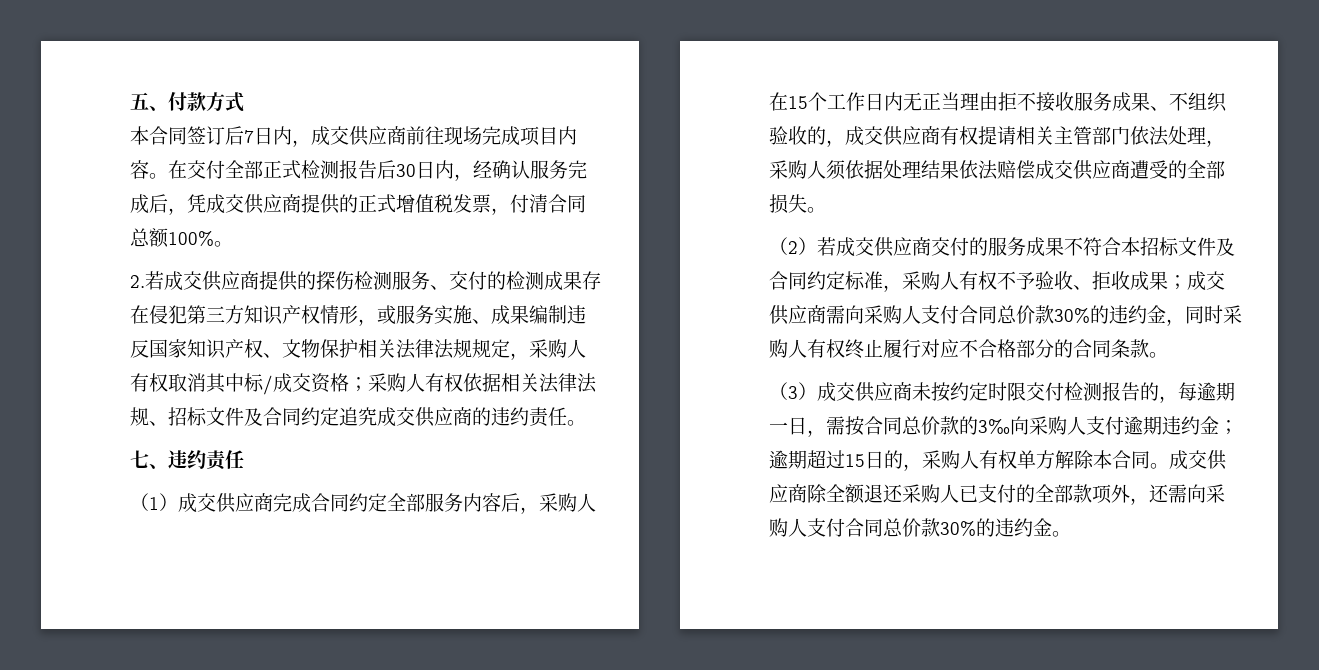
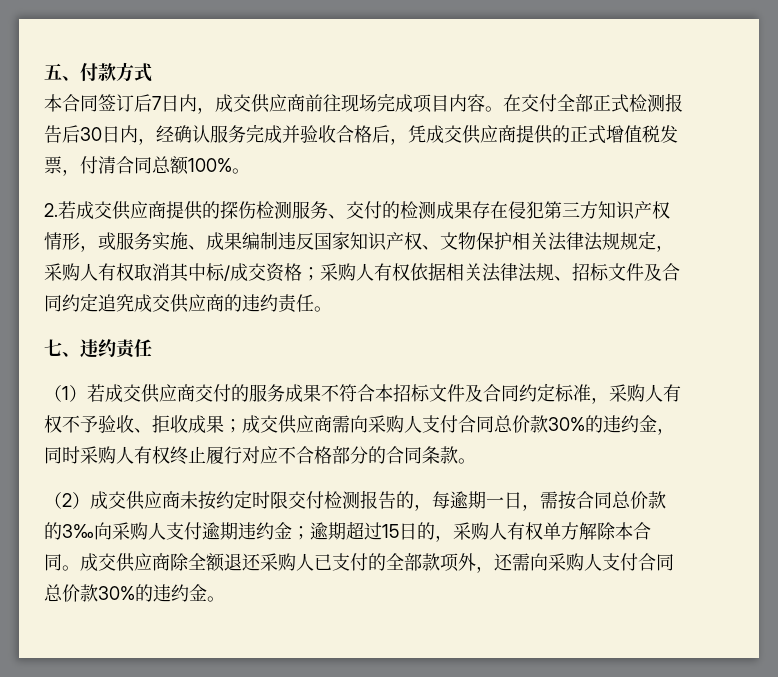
(149, 204) none -> [282,125,372,143] 并验收合格
[178,493,596,514] [769,92,1227,112] [769,126,1225,147] [769,160,1225,180] [769,194,826,214] [769,237,817,255] 成交供应商完成合同约定全部服务内容后，采购人在15个工作日内无正当理由拒不接收服务成果、不组织验收的，成交供应商有权提请相关主管部门依法处理，采购人须依据处理结果依法赔偿成交供应商遭受的全部损失。 // （2） -> (87, 393) none
[788,386,798,399] 3 -> [62,493,72,507] 2

